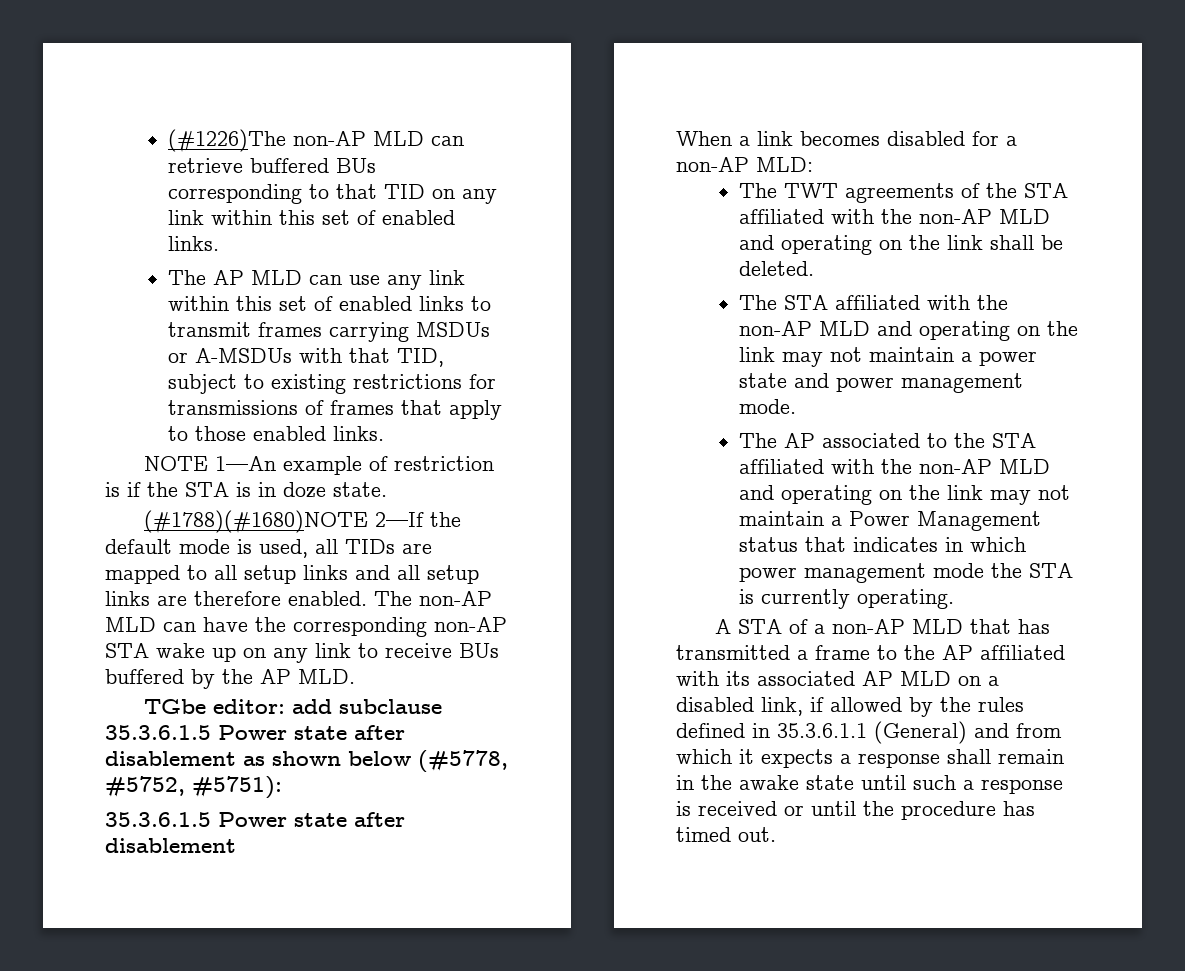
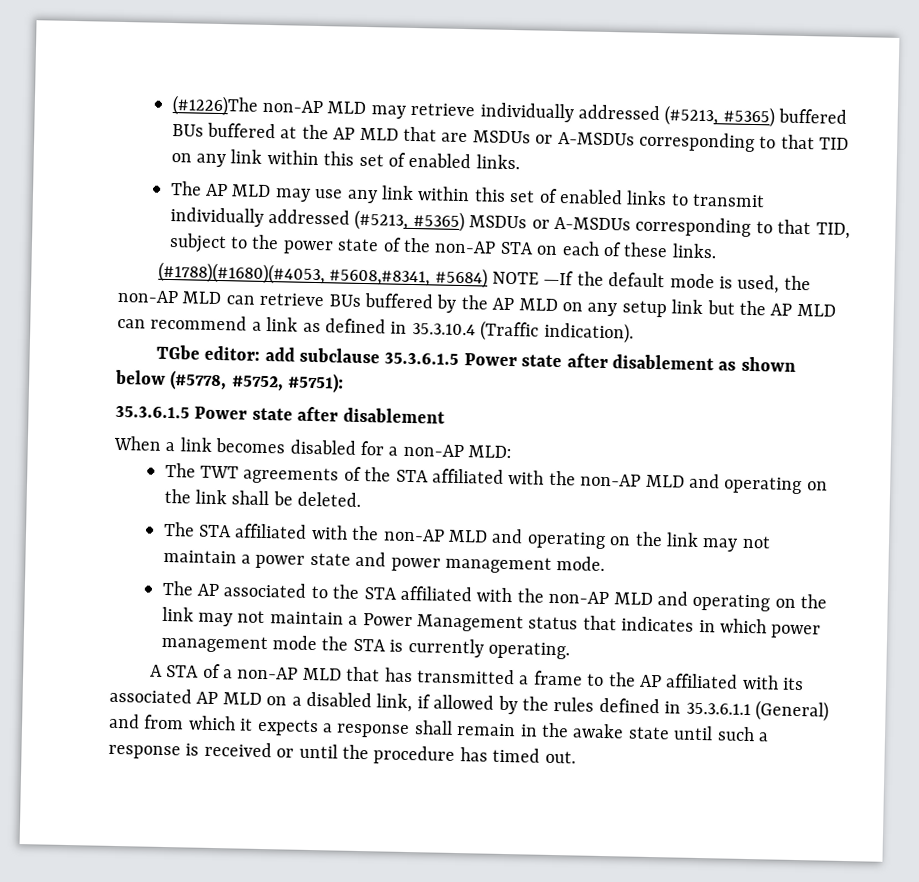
[431,136,465,146] [168,158,377,173] can retrieve buffered BUs -> [370,102,848,128] [171,122,635,146] may retrieve individually addressed (#5213, #5365) buffered BUs buffered at the AP MLD that are MSDUs or A-MSDUs
[309,275,343,285] can -> [274,188,311,202] may
[258,322,491,342] [168,348,343,363] frames carrying MSDUs or A-MSDUs with -> [169,206,773,237] individually addressed (#5213, #5365) MSDUs or A-MSDUs corresponding to
[271,374,497,394] [168,400,503,420] [168,426,385,441] [144,456,495,475] [105,482,387,498] [144,510,425,534] existing restrictions for transmissions of frames that apply to those enabled links. // NOTE 1—An example of restriction is if the STA is in doze state. // (#1788)(#1680)NOTE 2—If -> [251,234,717,259] [157,261,575,289] the power state of the non-AP STA on each of these links. // (#1788)(#1680)(#4053, #5608,#8341, #5684) NOTE —If
[315,539,432,554] [105,565,479,584] [105,591,492,606] [105,617,507,637] [105,643,452,663] all TIDs are mapped to all setup links and all setup links are therefore enabled. The non-AP MLD can have the corresponding non-AP STA wake up on any link to receive -> [783,275,811,291] [117,289,325,307] the non-AP MLD can retrieve
[298,669,355,684] MLD. -> [518,298,836,318] [117,314,634,344] MLD on any setup link but the AP MLD can recommend a link as defined in 35.3.10.4 (Traffic indication).

